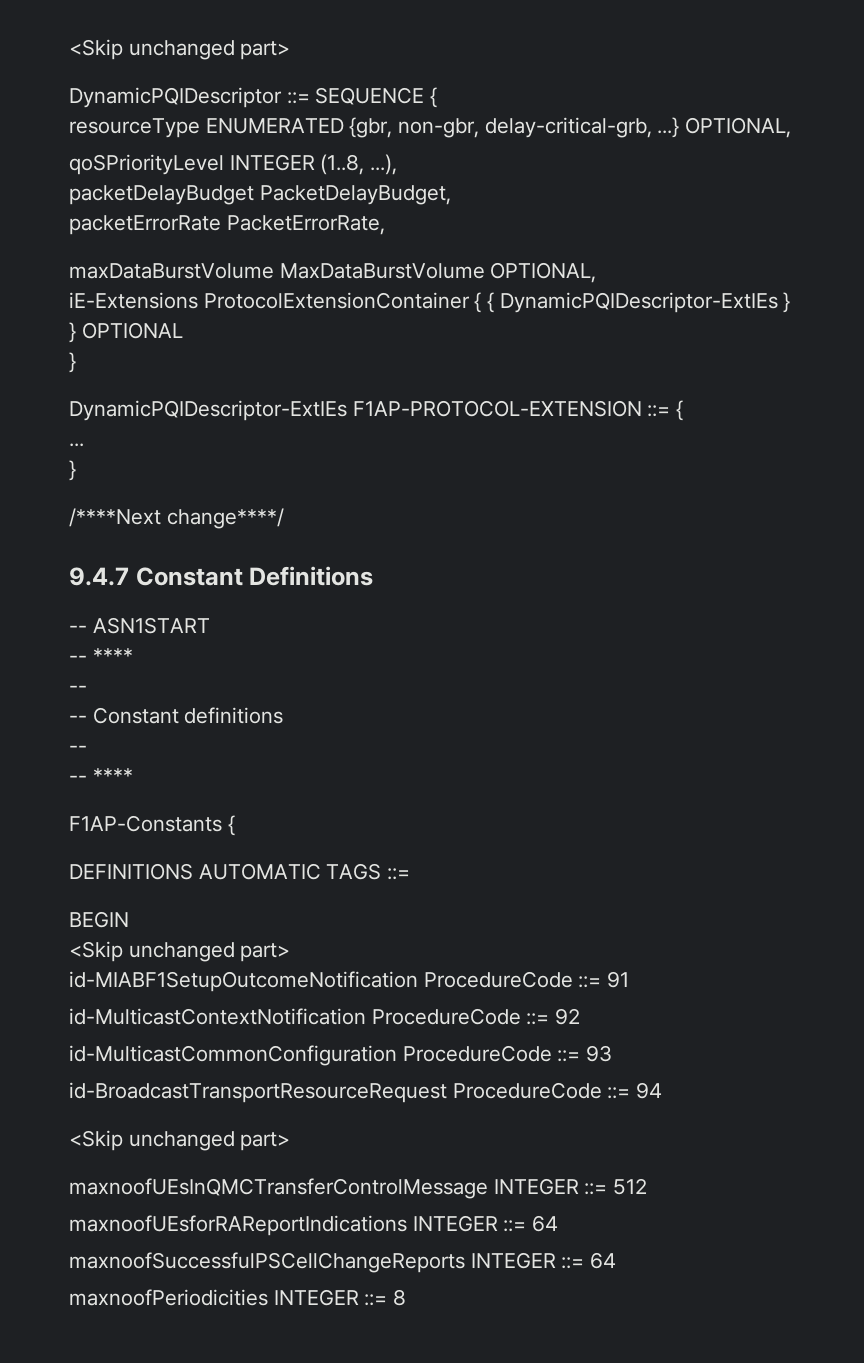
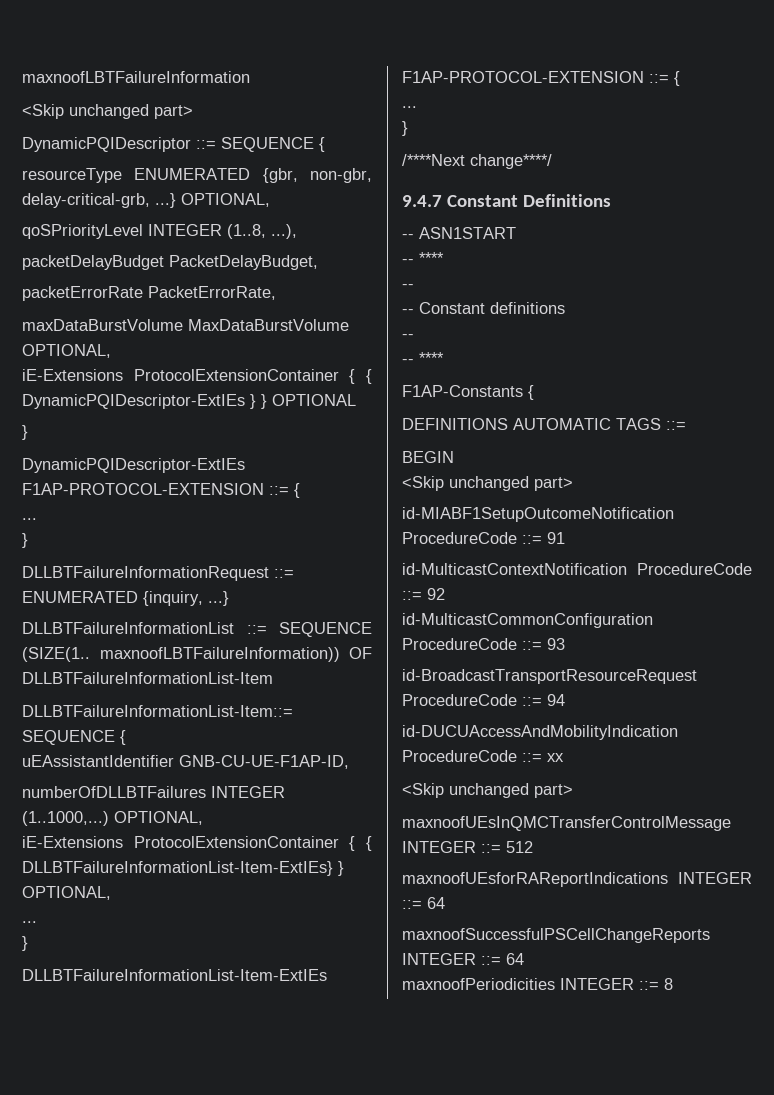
(69, 49) none -> [22,71,250,83] maxnoofLBTFailureInformation //
(76, 470) none -> [22,566,294,581] [22,591,229,606] [22,622,372,637] [22,647,372,662] [22,672,273,684] [22,705,293,717] [22,730,126,745] [22,755,349,769] [22,786,285,798] [22,811,203,826] [22,836,373,851] [22,861,344,876] [22,886,111,900] [22,921,37,923] [22,936,28,951] [22,969,327,981] [402,71,680,86] [402,106,417,108] [402,121,408,136] // DLLBTFailureInformationRequest ::= ENUMERATED {inquiry, ...} // DLLBTFailureInformationList ::= SEQUENCE (SIZE(1.. maxnoofLBTFailureInformation)) OF DLLBTFailureInformationList-Item // DLLBTFailureInformationList-Item::= SEQUENCE { // uEAssistantIdentifier GNB-CU-UE-F1AP-ID, // numberOfDLLBTFailures INTEGER (1..1000,...) OPTIONAL, // iE-Extensions ProtocolExtensionContainer { { DLLBTFailureInformationList-Item-ExtIEs} } OPTIONAL, // ... // } // DLLBTFailureInformationList-Item-ExtIEs F1AP-PROTOCOL-EXTENSION ::= { // ... // }
(663, 1090) none -> [402,725,678,740] [402,750,564,762] // id-DUCUAccessAndMobilityIndication ProcedureCode ::= xx

